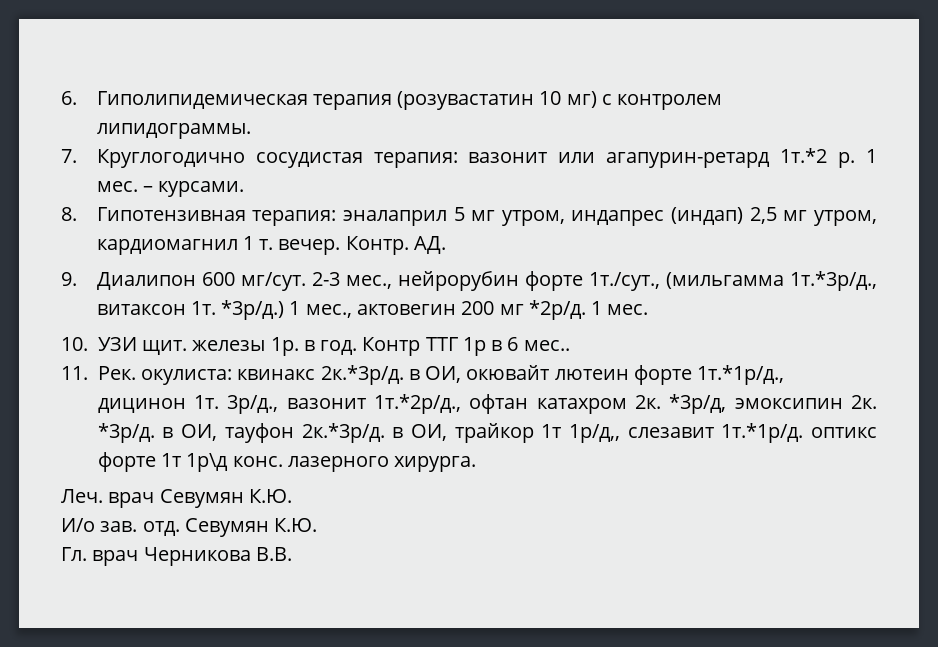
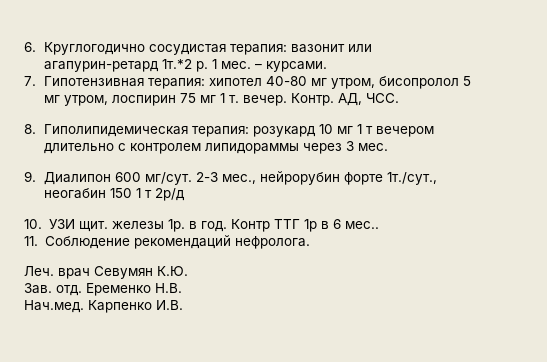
[96,91,723,110] [96,123,251,139] [61,149,77,163] Гиполипидемическая терапия (розувастатин 10 мг) с контролем липидограммы. // 7. -> (36, 47) none
[61,207,77,221] 8. -> [24,76,36,86] 7.
[342,207,878,226] [96,236,446,255] эналаприл 5 мг утром, индапрес (индап) 2,5 мг утром, кардиомагнил 1 т. вечер. Контр. АД. -> [209,76,472,89] [44,93,400,106] [24,124,435,137] [44,141,389,154] хипотел 40-80 мг утром, бисопролол 5 мг утром, лоспирин 75 мг 1 т. вечер. Контр. АД, ЧСС. // 8. Гиполипидемическая терапия: розукард 10 мг 1 т вечером длительно с контролем липидораммы через 3 мес.
[665,271,877,291] [96,300,649,320] (мильгамма 1т.*3р/д., витаксон 1т. *3р/д.) 1 мес., актовегин 200 мг *2р/д. 1 мес. -> [44,188,186,201] неогабин 150 1 т 2р/д
[97,365,785,385] [97,394,878,414] [97,423,877,443] [97,452,477,472] [61,489,292,508] [61,518,318,537] [61,547,292,566] Рек. окулиста: квинакс 2к.*3р/д. в ОИ, окювайт лютеин форте 1т.*1р/д., дицинон 1т. 3р/д., вазонит 1т.*2р/д., офтан катахром 2к. *3р/д, эмоксипин 2к. *3р/д. в ОИ, тауфон 2к.*3р/д. в ОИ, трайкор 1т 1р/д,, слезавит 1т.*1р/д. оптикс форте 1т 1р\д конс. лазерного хирурга. // Леч. врач Севумян К.Ю. // И/о зав. отд. Севумян К.Ю. // Гл. врач Черникова В.В. -> [44,235,310,249] [24,266,188,279] [24,283,182,296] [24,300,183,313] Соблюдение рекомендаций нефролога. // Леч. врач Севумян К.Ю. // Зав. отд. Еременко Н.В. // Нач.мед. Карпенко И.В.

